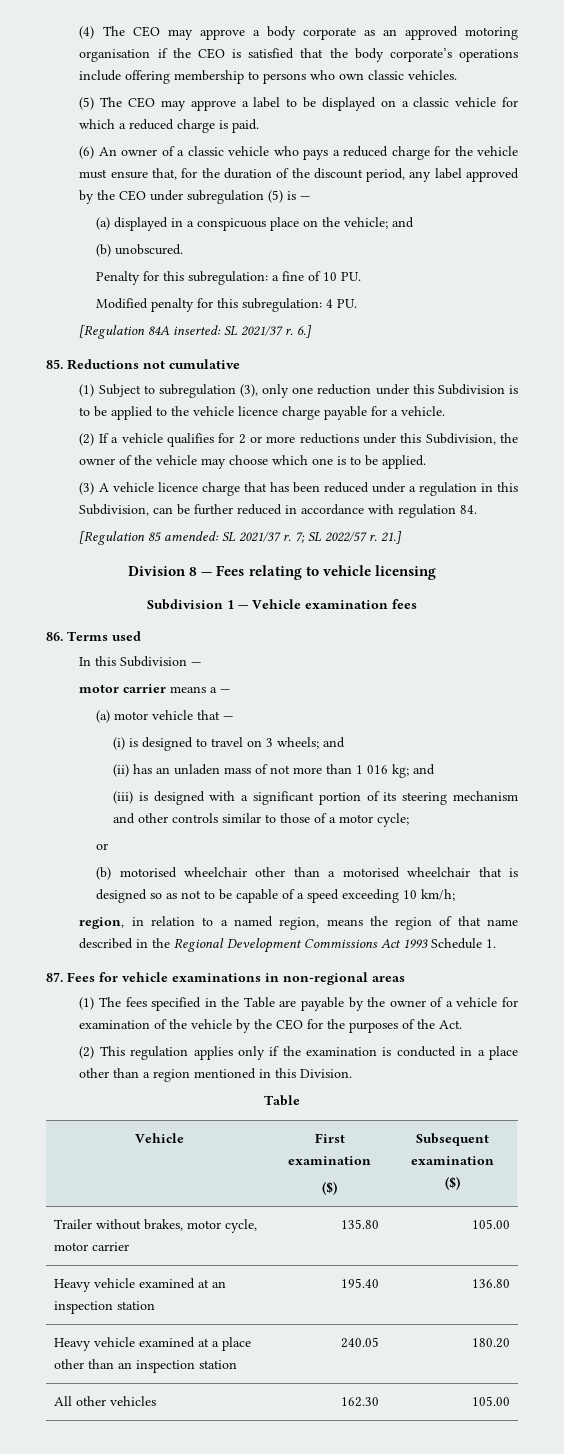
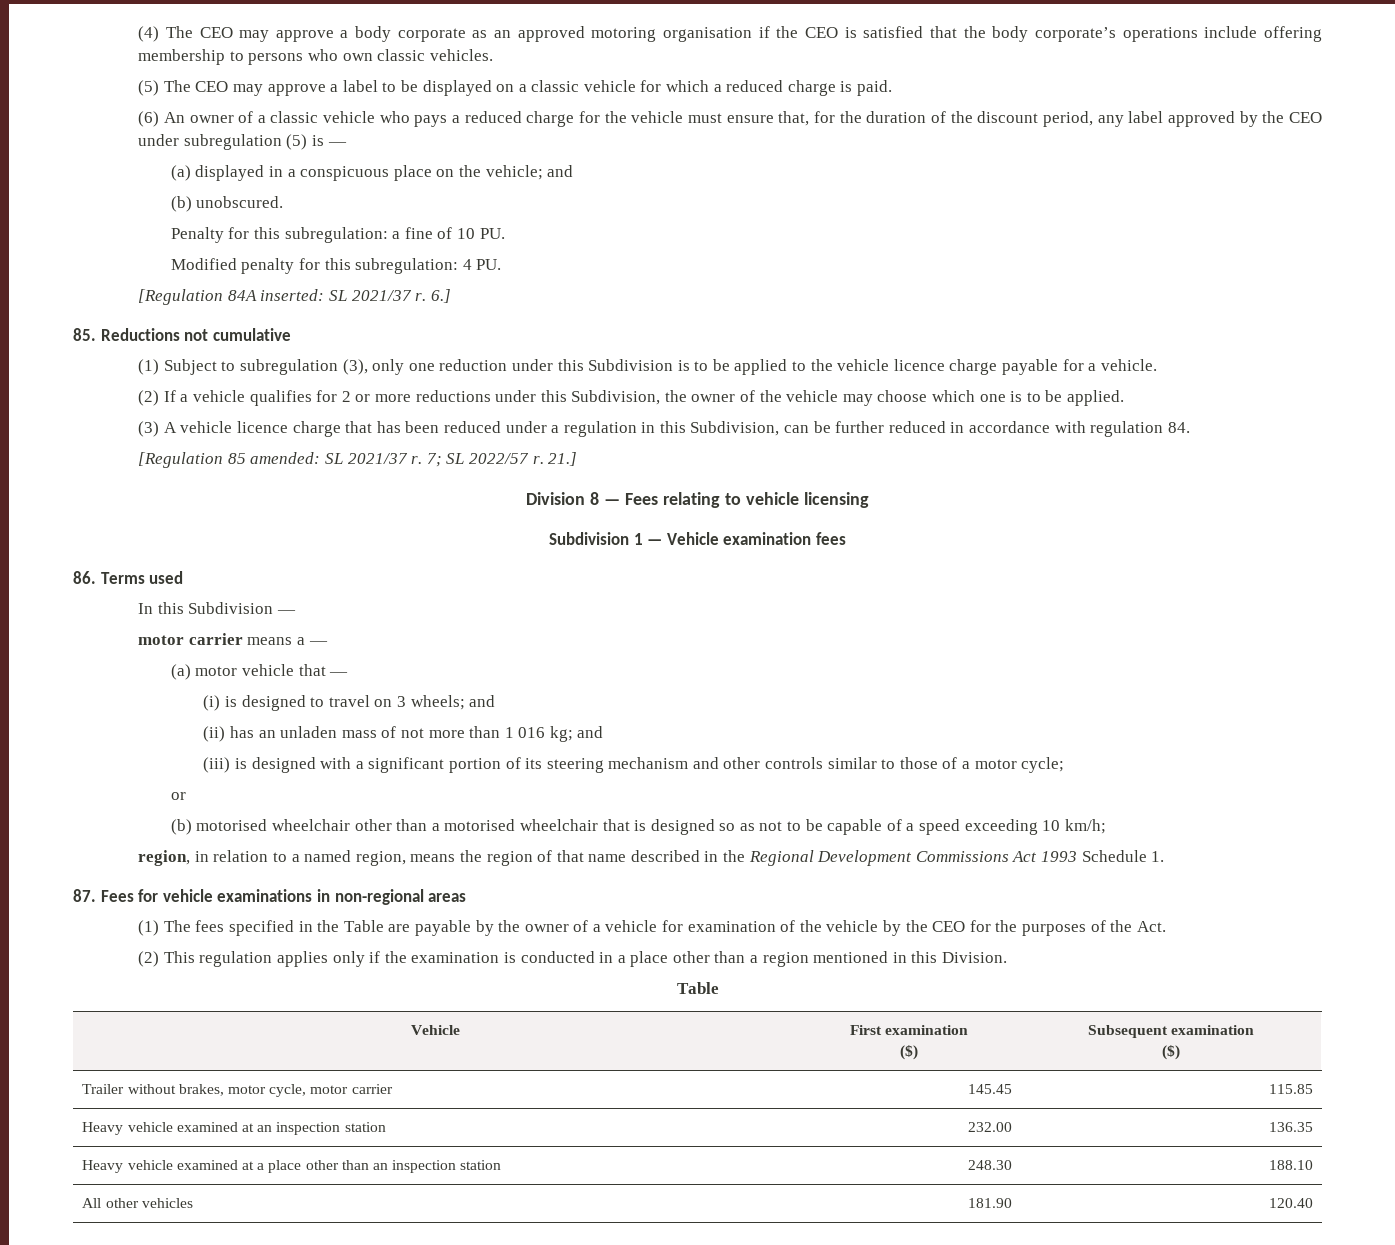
[341,1219,380,1229] [472,1219,511,1229] 135.80 | 105.00 -> [967,1084,1012,1094] [1268,1084,1313,1094] 145.45 | 115.85
[341,1278,380,1288] [472,1279,511,1288] 195.40 | 136.80 -> [967,1122,1012,1132] [1268,1122,1313,1132] 232.00 | 136.35
[341,1337,380,1348] [472,1338,511,1348] 240.05 | 180.20 -> [967,1160,1012,1170] [1268,1160,1313,1170] 248.30 | 188.10
[341,1397,380,1407] [472,1396,511,1406] 162.30 | 105.00 -> [967,1198,1012,1208] [1268,1198,1313,1208] 181.90 | 120.40

